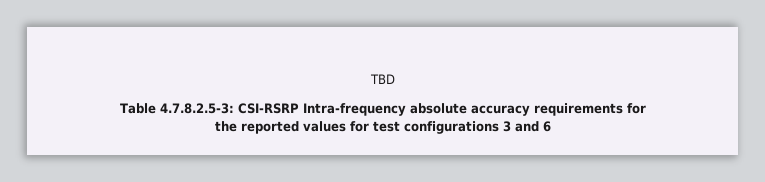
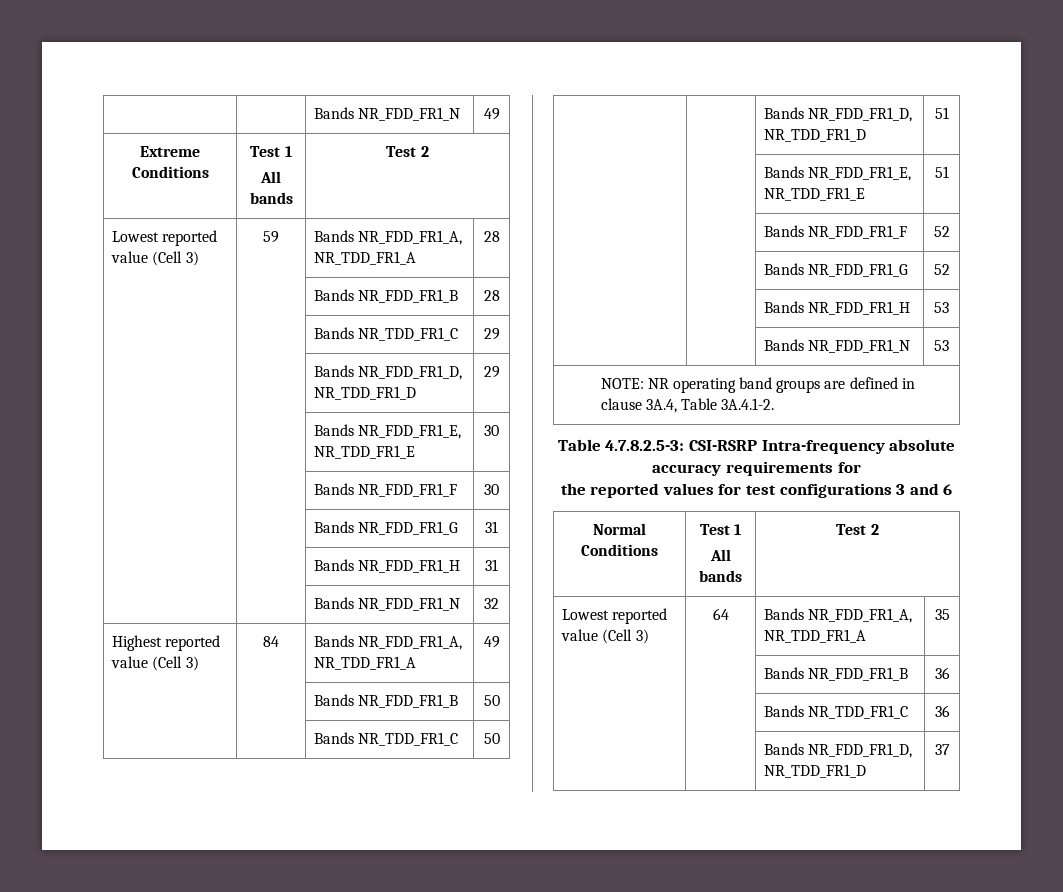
[369,74,395,84] TBD -> [314,107,461,121] [483,108,500,120] [140,146,200,157] [131,166,209,178] [250,146,292,157] [260,171,281,183] [249,192,293,204] [386,146,429,157] [112,230,218,246] [111,251,199,266] [263,231,279,243] [314,230,463,245] [314,251,417,265] [483,231,500,242] [314,289,459,303] [483,290,500,301] [314,327,459,341] [483,328,500,340] [314,365,463,380] [314,386,417,400] [483,366,500,378] [314,424,462,439] [314,445,416,459] [484,425,499,436] [314,483,458,497] [484,484,499,495] [314,521,459,535] [485,521,498,533] [314,559,461,573] [485,559,498,571] [314,597,461,611] [484,598,499,609] [112,635,221,651] [111,656,199,671] [263,636,279,647] [314,635,463,650] [314,656,417,670] [483,636,500,648] [314,694,459,708] [483,695,500,706] [314,732,459,746] [483,733,500,744] [764,107,913,122] [764,128,867,142] [934,107,949,119] [764,166,912,181] [764,187,866,201] [934,166,949,178] [764,225,908,239] [933,226,950,237] [764,263,909,277] [933,264,950,275] [764,301,911,315] [934,302,949,313] [764,339,911,353] [934,340,949,351] [600,377,915,393] [600,398,775,413] | | Bands NR_FDD_FR1_N | 49 // Extreme Conditions | Test 1 // All bands | Test 2 // Lowest reported value (Cell 3) | 59 | Bands NR_FDD_FR1_A, NR_TDD_FR1_A | 28 // | | Bands NR_FDD_FR1_B | 28 // | | Bands NR_TDD_FR1_C | 29 // | | Bands NR_FDD_FR1_D, NR_TDD_FR1_D | 29 // | | Bands NR_FDD_FR1_E, NR_TDD_FR1_E | 30 // | | Bands NR_FDD_FR1_F | 30 // | | Bands NR_FDD_FR1_G | 31 // | | Bands NR_FDD_FR1_H | 31 // | | Bands NR_FDD_FR1_N | 32 // Highest reported value (Cell 3) | 84 | Bands NR_FDD_FR1_A, NR_TDD_FR1_A | 49 // | | Bands NR_FDD_FR1_B | 50 // | | Bands NR_TDD_FR1_C | 50 // | | Bands NR_FDD_FR1_D, NR_TDD_FR1_D | 51 // | | Bands NR_FDD_FR1_E, NR_TDD_FR1_E | 51 // | | Bands NR_FDD_FR1_F | 52 // | | Bands NR_FDD_FR1_G | 52 // | | Bands NR_FDD_FR1_H | 53 // | | Bands NR_FDD_FR1_N | 53 // NOTE: NR operating band groups are defined in clause 3A.4, Table 3A.4.1-2.
(551, 126) none -> [593,523,646,535] [581,544,658,556] [699,524,742,535] [709,549,731,561] [699,570,742,582] [836,524,879,535] [562,608,668,624] [561,629,649,644] [712,608,729,620] [764,608,913,623] [764,629,867,643] [934,609,950,620] [764,667,909,681] [934,667,950,679] [764,705,909,719] [934,705,950,717] [764,743,913,758] [764,764,867,778] [934,744,950,755] // Normal Conditions | Test 1 // All bands | Test 2 // Lowest reported value (Cell 3) | 64 | Bands NR_FDD_FR1_A, NR_TDD_FR1_A | 35 // | | Bands NR_FDD_FR1_B | 36 // | | Bands NR_TDD_FR1_C | 36 // | | Bands NR_FDD_FR1_D, NR_TDD_FR1_D | 37

